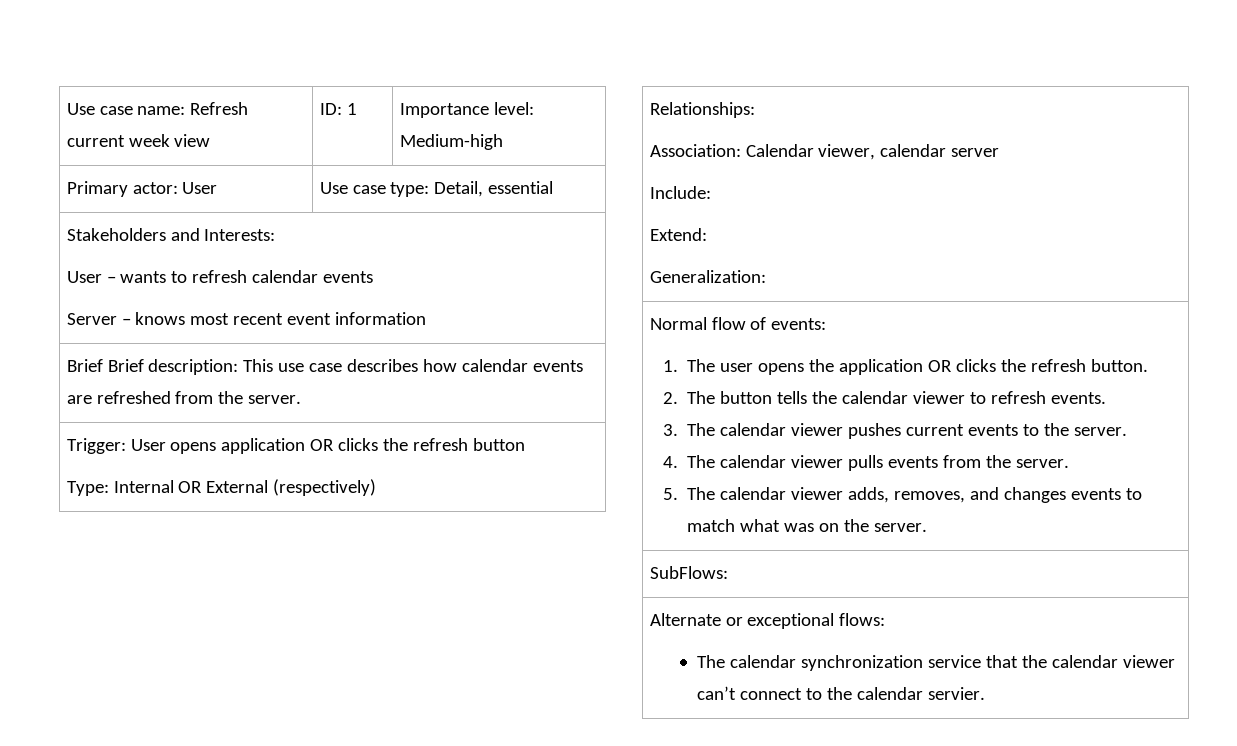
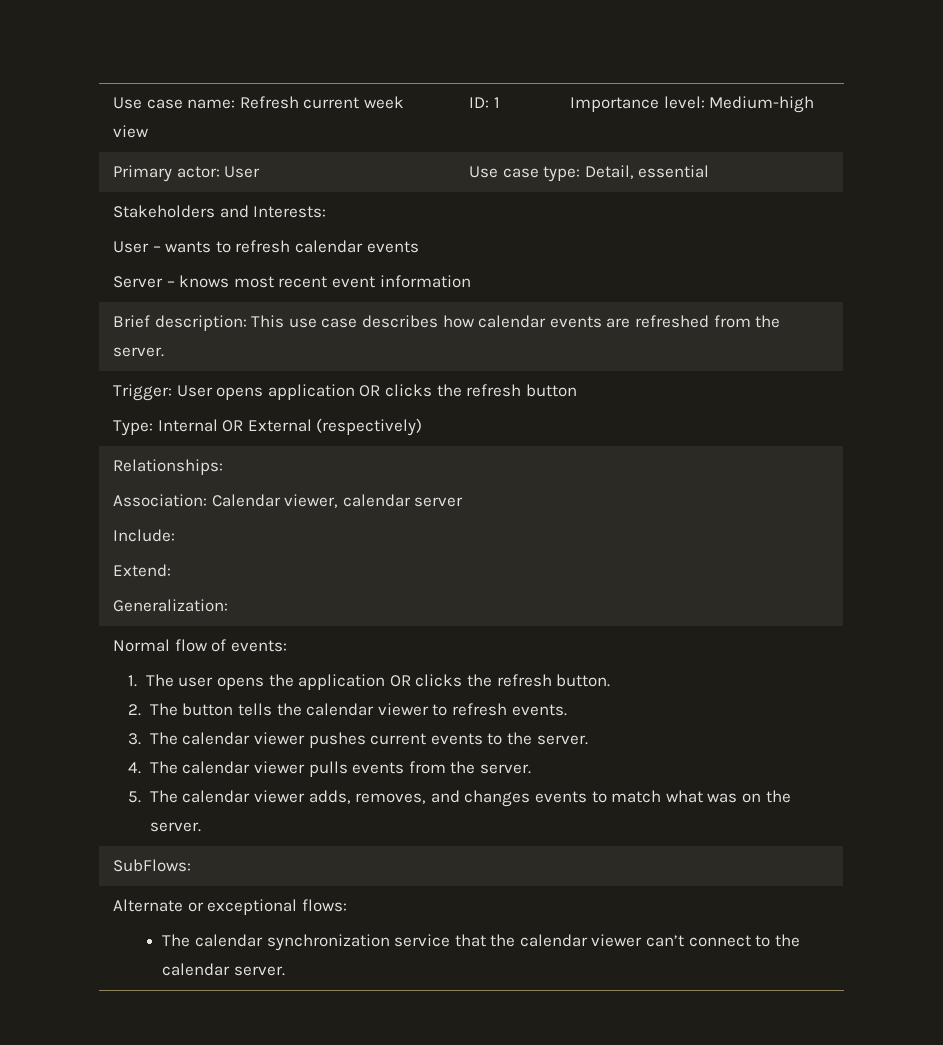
[107,359,144,372] Brief -> (151, 321) none
[927,687,985,700] servier. -> [233,966,285,976] server.

